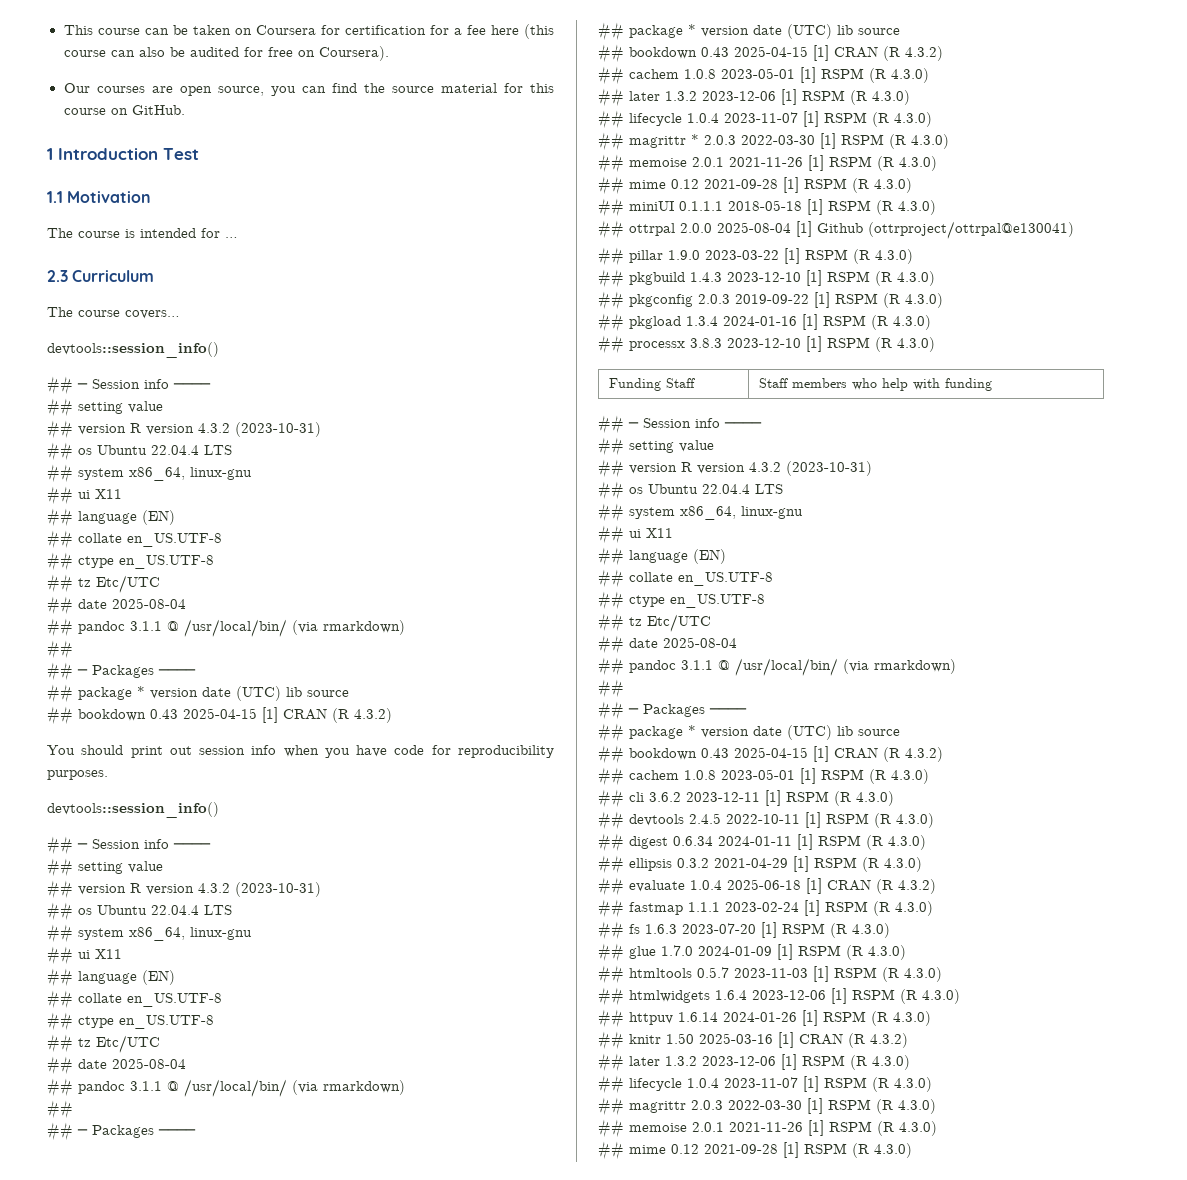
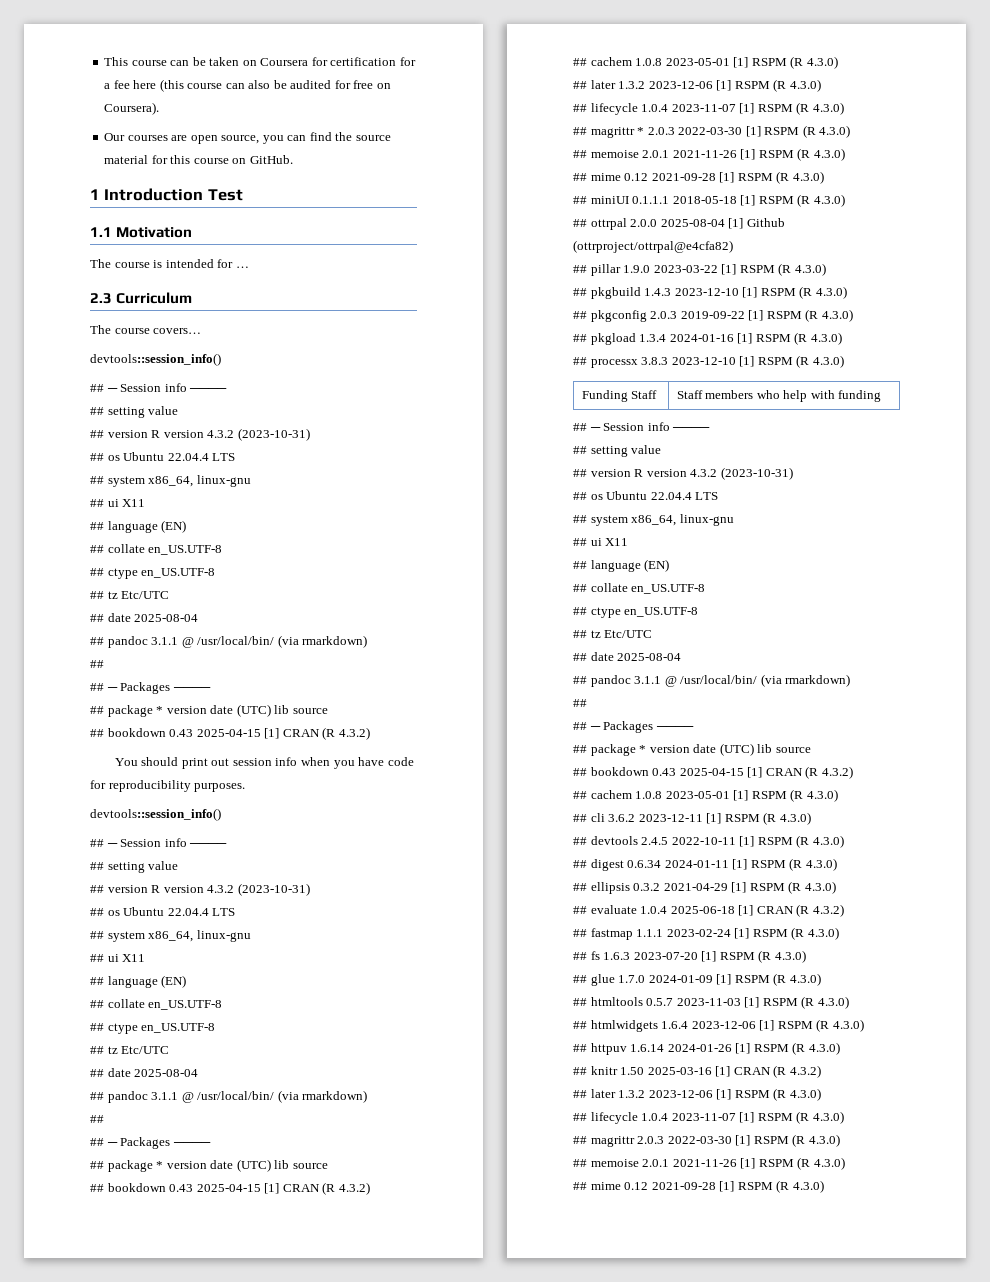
[868,221,1074,239] (ottrproject/ottrpal@e130041) -> [573,240,733,253] (ottrproject/ottrpal@e4cfa82)

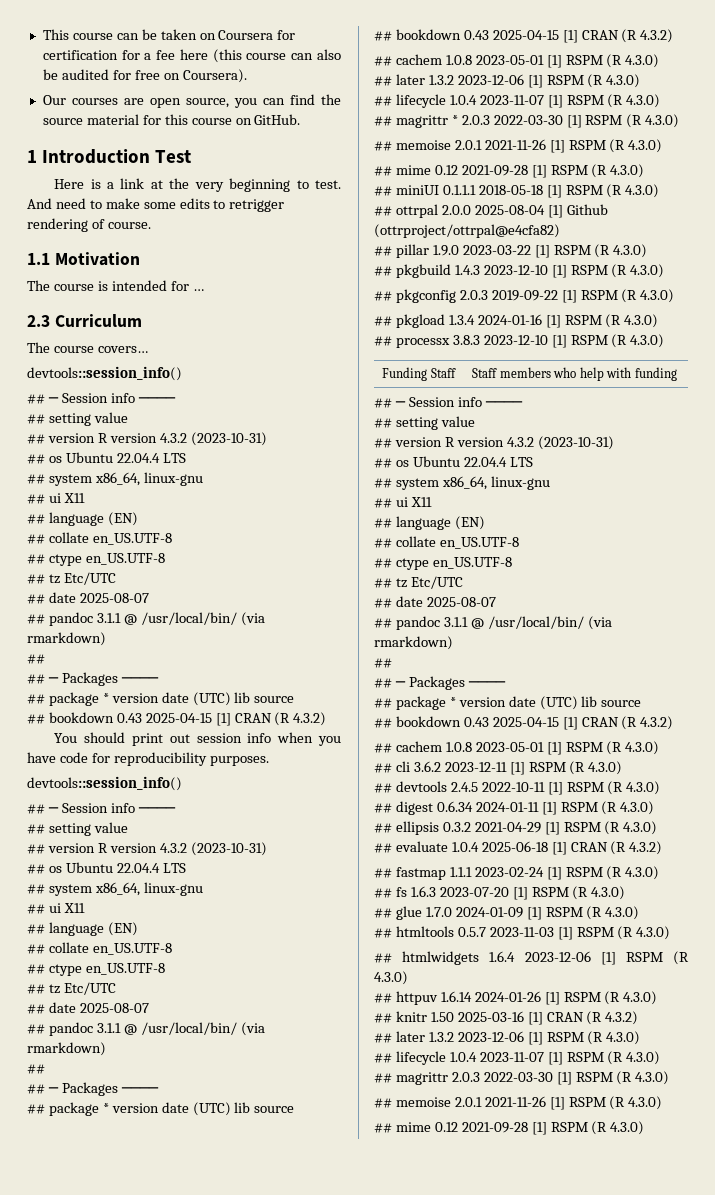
(243, 195) none -> [54,178,341,192] [27,198,285,212] [27,218,151,232] // Here is a link at the very beginning to test. And need to make some edits to retrigger rendering of course.
[134,614,199,622] 2025-08-04 -> [79,593,149,603] 2025-08-07
[134,1069,199,1077] 2025-08-04 -> [79,1003,149,1013] 2025-08-07
[617,653,682,661] 2025-08-04 -> [426,597,496,607] 2025-08-07

